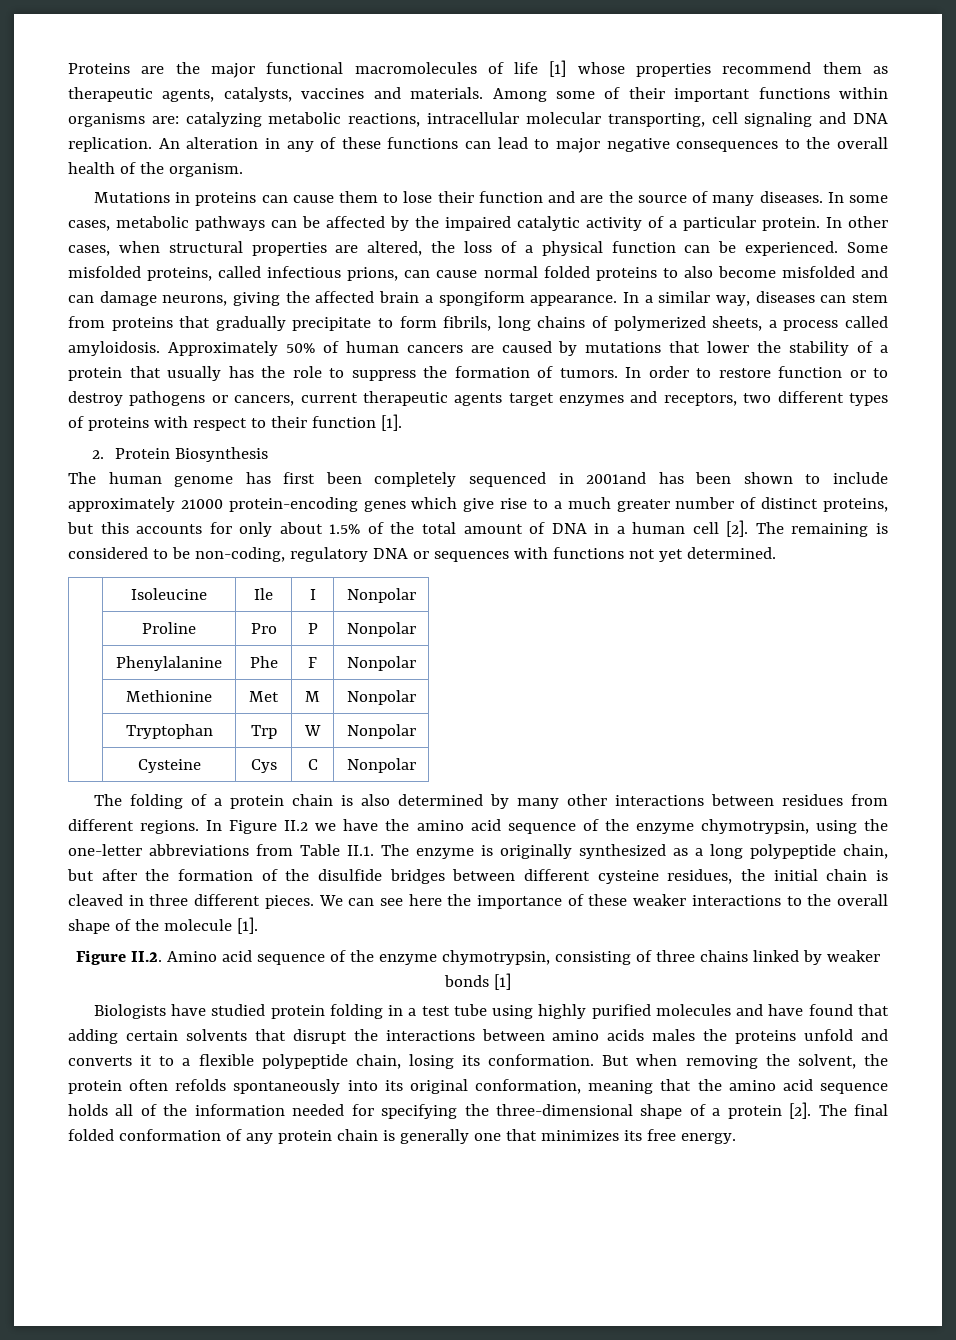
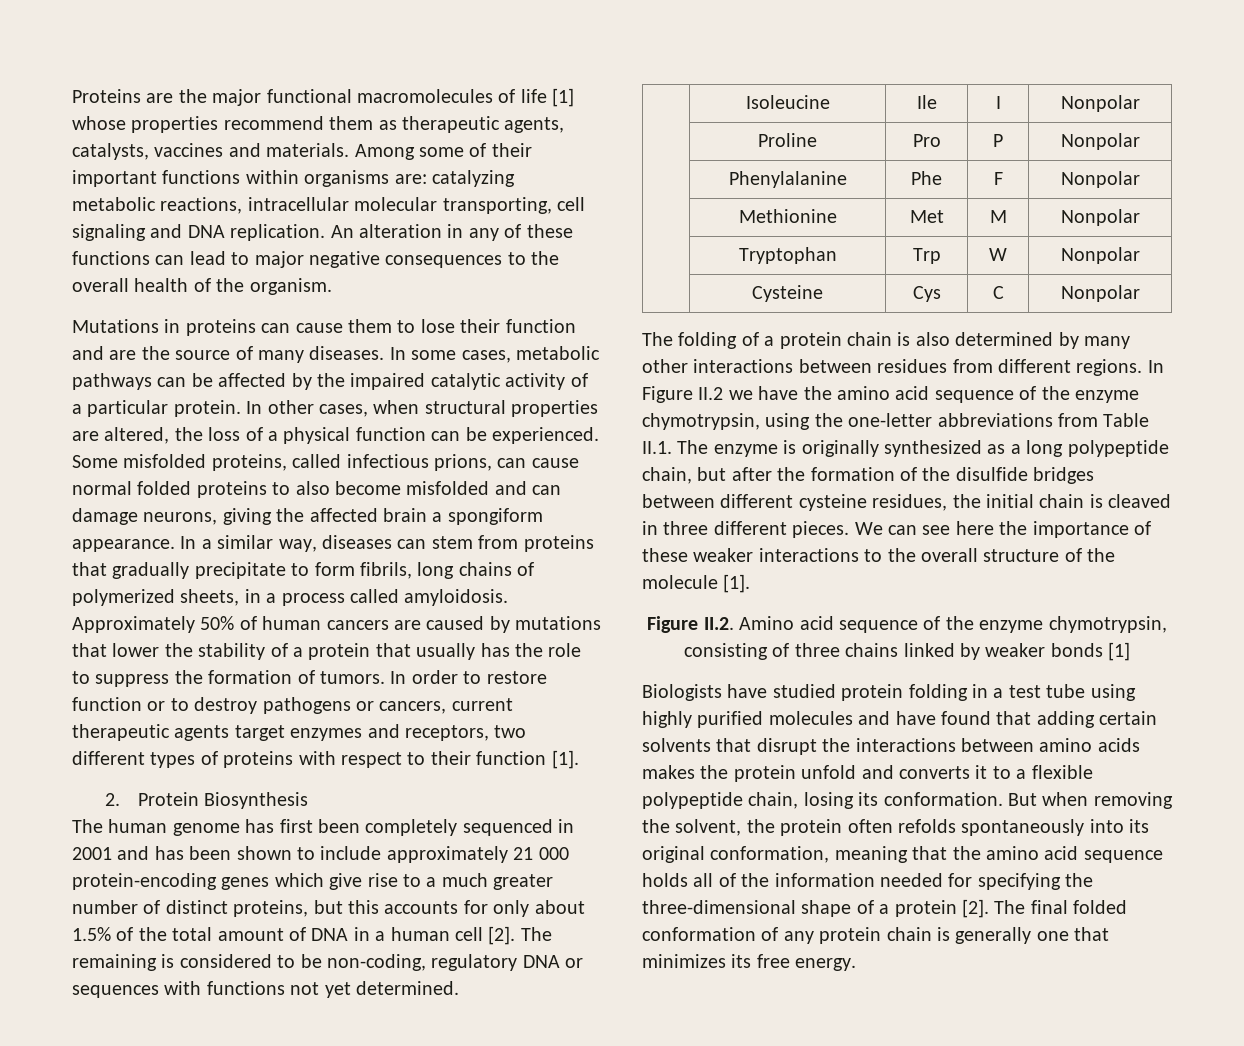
(763, 323) none -> [244,589,261,603] in
[586,472,647,484] 2001and -> [72,846,150,860] 2001 and
[180,499,223,509] 21000 -> [513,847,569,860] 21 000
[68,919,110,934] shape -> [983,549,1060,562] structure
[652,1029,797,1044] males the proteins -> [642,765,796,782] makes the protein

